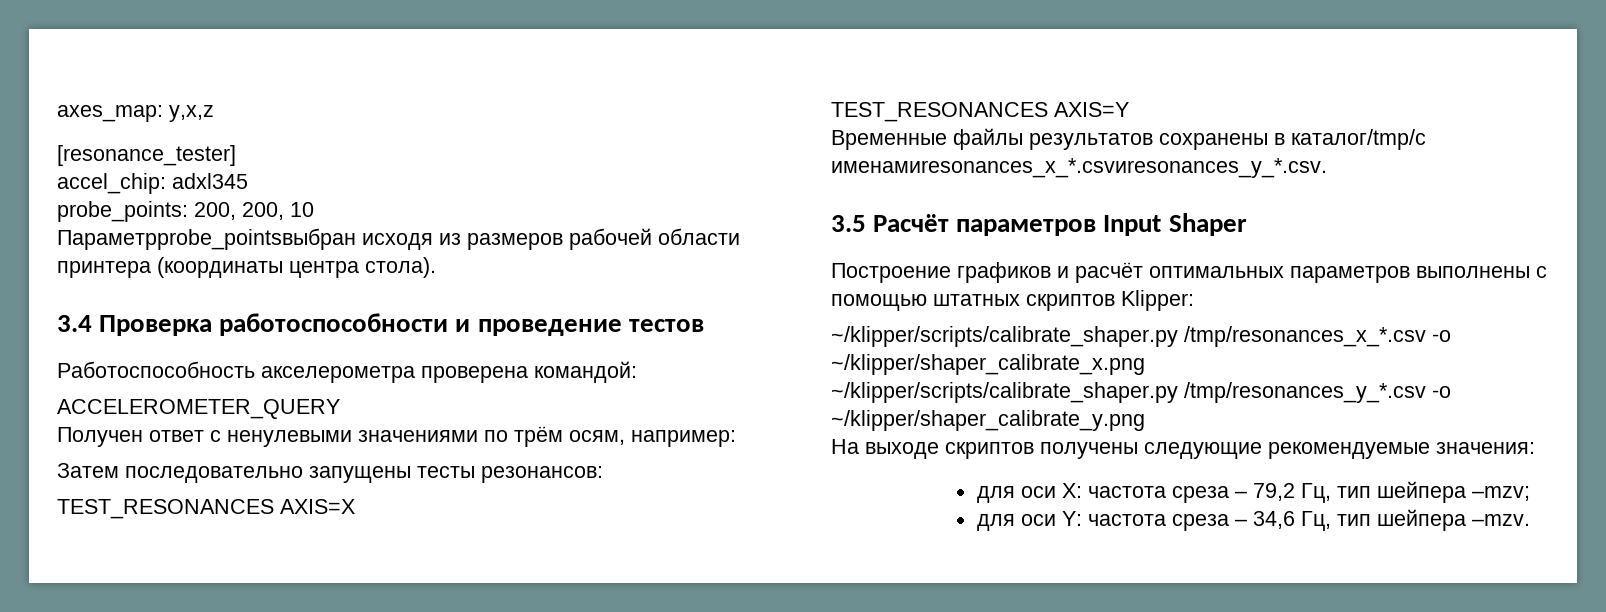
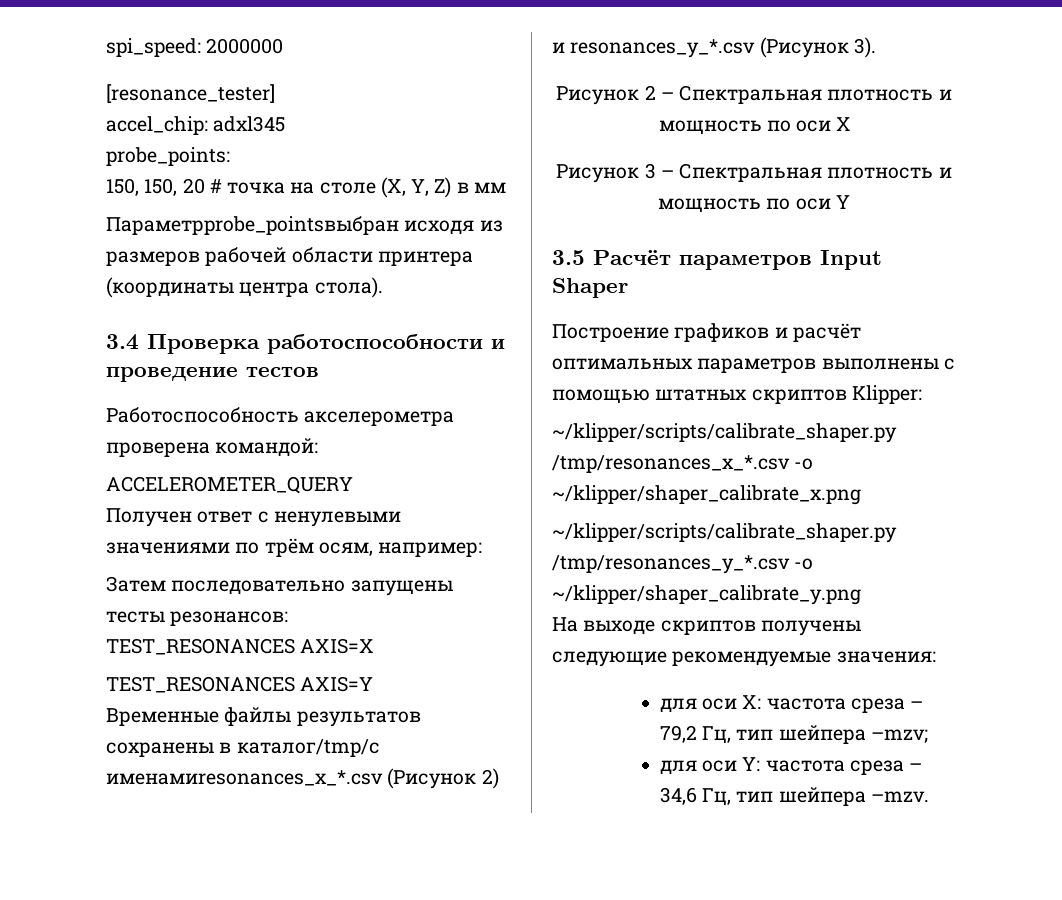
[57,105,214,122] axes_map: y,x,z -> [106,38,284,57] spi_speed: 2000000
[194,202,314,220] 200, 200, 10 -> [106,177,506,198] // 150, 150, 20 # точка на столе (X, Y, Z) в мм
[831,158,1327,178] именамиresonances_x_*.csvиresonances_y_*.csv. -> [106,768,499,789] [552,37,876,58] [556,85,952,105] [658,117,851,135] [556,163,952,183] [658,195,850,213] именамиresonances_x_*.csv (Рисунок 2) и resonances_y_*.csv (Рисунок 3). // Рисунок 2 – Спектральная плотность и мощность по оси Х // Рисунок 3 – Спектральная плотность и мощность по оси Y

